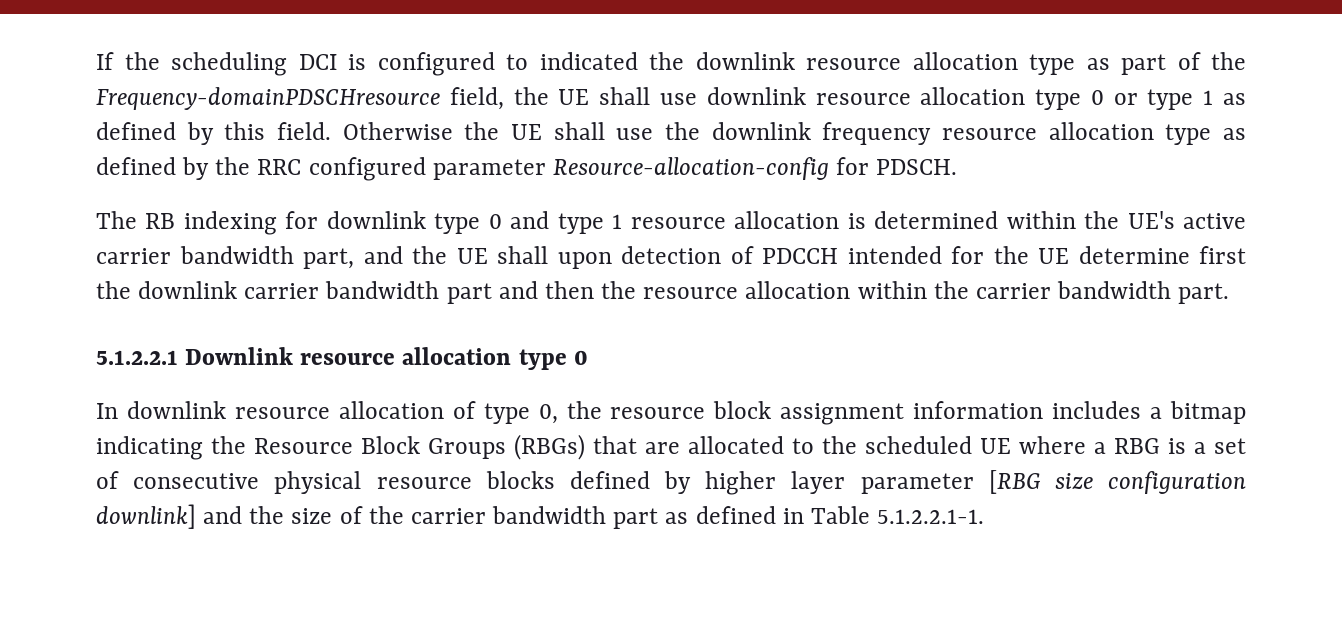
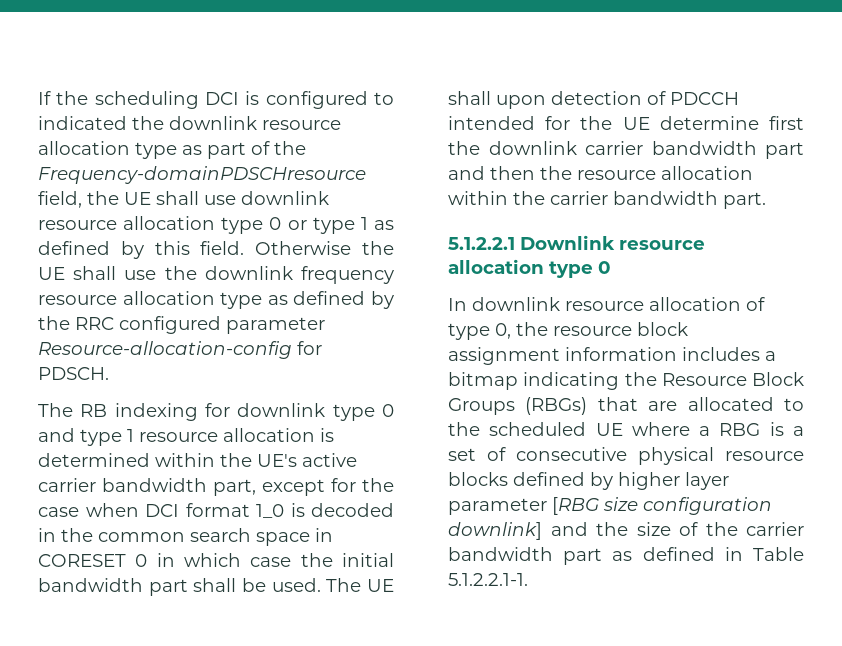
[363,246,447,264] and the -> [262,478,394,496] [38,503,394,518] [38,528,333,546] [38,553,394,567] [38,578,362,596] except for the case when DCI format 1_0 is decoded in the common search space in CORESET 0 in which case the initial bandwidth part shall be used. The

